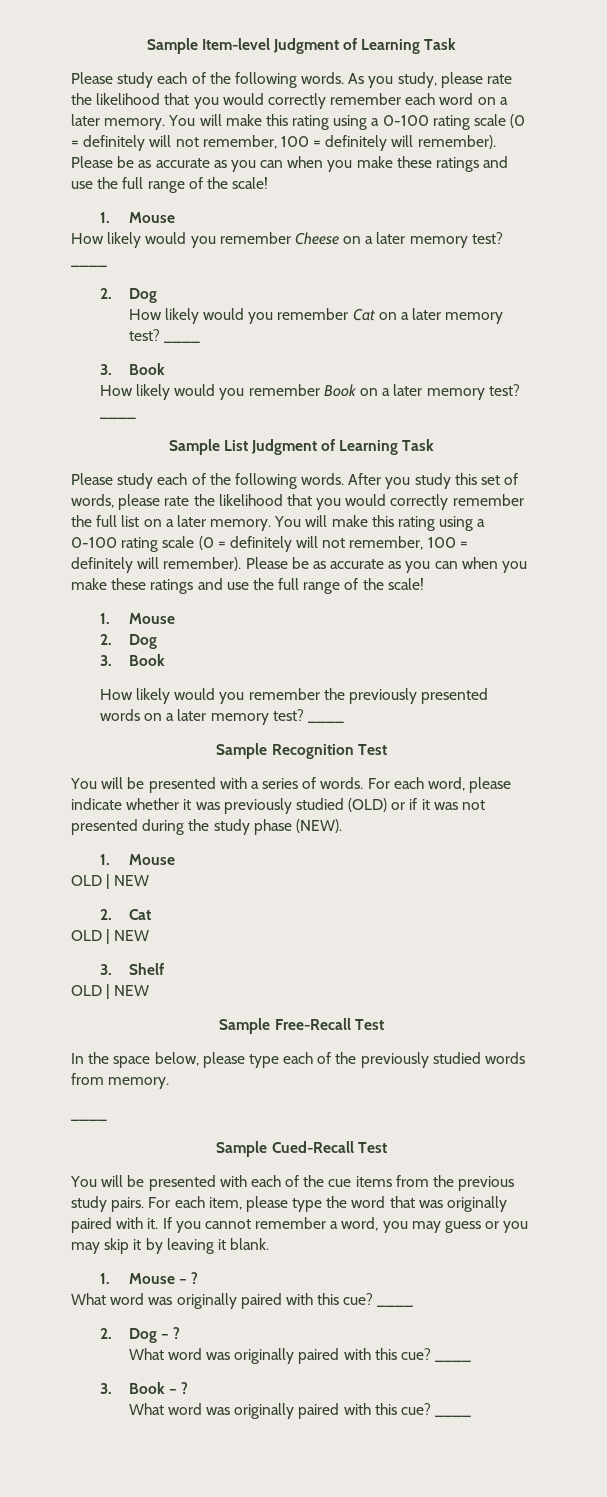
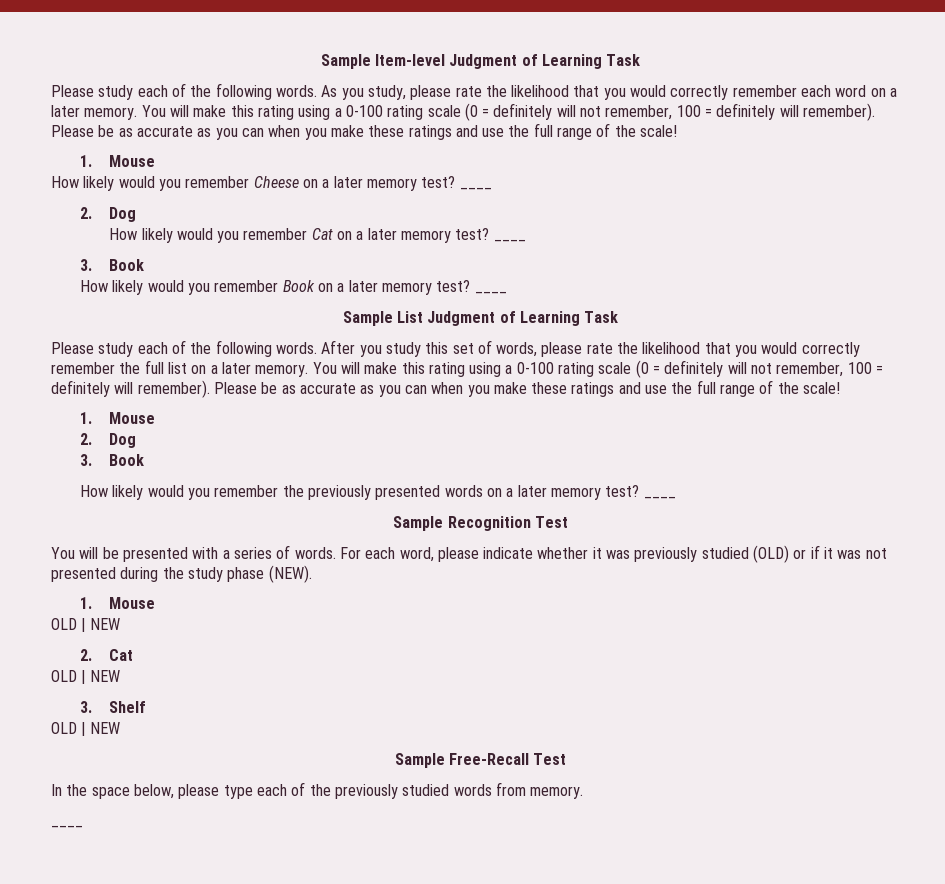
[216,1141,387,1157] [70,1175,515,1191] [71,1196,508,1212] [71,1217,529,1233] [71,1238,270,1254] [99,1272,199,1284] [71,1293,374,1309] [377,1305,414,1307] [99,1327,181,1343] [128,1348,432,1364] [435,1360,472,1362] [99,1382,189,1394] [128,1403,432,1419] [435,1415,472,1417] // Sample Cued-Recall Test // You will be presented with each of the cue items from the previous study pairs. For each item, please type the word that was originally paired with it. If you cannot remember a word, you may guess or you may skip it by leaving it blank. // 1. Mouse – ? // What word was originally paired with this cue? ____ // 2. Dog – ? // What word was originally paired with this cue? ____ // 3. Book – ? // What word was originally paired with this cue? ____ -> (83, 826) none

